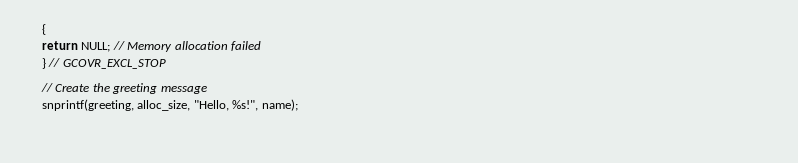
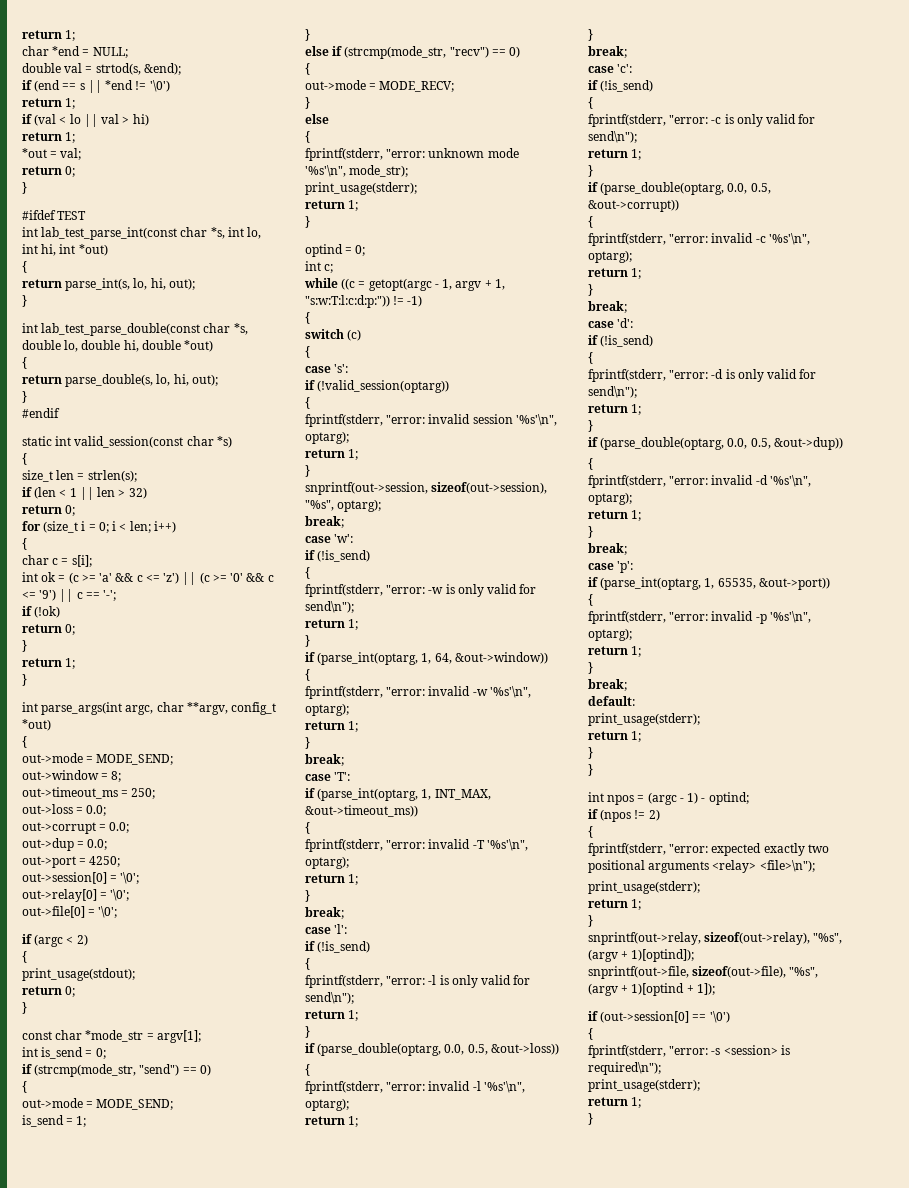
[42,24,46,35] [42,41,261,52] [42,58,166,69] [41,83,207,94] [42,99,298,111] { // return NULL; // Memory allocation failed // } // GCOVR_EXCL_STOP // // Create the greeting message // snprintf(greeting, alloc_size, "Hello, %s!", name); -> [22,30,76,41] [22,46,128,58] [22,63,181,75] [22,80,170,93] [22,98,76,109] [22,114,149,127] [22,132,76,143] [22,148,82,160] [22,166,76,177] [22,182,27,194] [22,210,87,220] [22,227,262,240] [22,244,108,256] [22,261,27,273] [22,278,195,291] [22,295,27,307] [22,323,248,336] [22,340,214,352] [22,357,27,369] [22,374,218,387] [22,391,27,403] [22,408,60,418] [22,436,232,448] [22,453,27,465] [22,470,137,482] [22,487,147,500] [22,505,76,516] [22,521,176,533] [22,538,27,550] [22,555,92,567] [22,572,274,585] [22,589,117,602] [22,606,61,618] [22,624,76,635] [22,640,27,652] [22,658,76,669] [22,674,27,686] [22,702,277,715] [22,719,51,731] [22,736,27,748] [22,753,174,765] [22,770,122,782] [22,787,156,799] [22,804,107,816] [22,822,130,834] [22,838,108,851] [22,856,121,868] [22,872,140,884] [22,889,130,902] [22,906,118,918] [22,934,88,947] [22,951,27,963] [22,968,135,981] [22,986,76,997] [22,1002,27,1014] [22,1030,201,1043] [22,1047,106,1059] [22,1064,211,1077] [22,1081,27,1093] [22,1098,174,1110] [22,1115,87,1127] [305,29,310,41] [305,46,521,59] [305,63,310,75] [305,80,455,92] [305,97,310,109] [305,114,329,124] [305,131,310,143] [305,148,519,161] [305,165,409,177] [305,182,417,195] [305,200,359,211] [305,216,310,228] [305,244,366,257] [305,261,334,273] [304,278,505,291] [305,295,423,308] [305,312,310,324] [305,329,362,341] [305,346,310,358] [305,364,349,373] [305,380,450,393] [305,397,310,409] [305,414,557,427] [305,431,349,444] [305,449,359,460] [305,465,310,477] [305,482,548,495] [305,499,382,512] [305,516,344,528] [305,534,354,543] [305,550,371,562] [305,567,310,579] [305,584,537,597] [305,601,354,613] [305,619,359,630] [305,635,310,647] [305,652,548,665] [305,669,310,681] [305,686,531,699] [305,703,349,716] [305,721,359,732] [305,737,310,749] [305,754,344,766] [305,772,351,781] [305,788,491,801] [305,805,418,817] [305,822,310,834] [305,839,528,852] [305,856,349,869] [305,874,359,885] [305,890,310,902] [305,907,344,919] [305,924,348,934] [305,941,371,953] [305,958,310,970] [305,975,531,988] [305,992,354,1004] [305,1010,359,1021] [305,1026,310,1038] [305,1043,559,1056] [305,1064,310,1076] [305,1081,525,1094] [305,1098,349,1111] [305,1116,359,1127] [588,29,593,41] [588,46,627,58] [588,64,633,73] [588,80,654,92] [588,97,593,109] [588,114,816,127] [588,131,637,143] [588,149,642,160] [588,165,593,177] [588,182,771,195] [588,199,679,212] [588,216,593,228] [588,233,810,246] [588,250,632,263] [588,268,642,279] [588,284,593,296] [588,301,627,313] [588,318,634,328] [588,335,654,347] [588,352,593,364] [588,369,817,382] [588,386,637,398] [588,404,642,415] [588,420,593,432] [588,437,843,450] [588,458,593,470] [588,475,811,488] [588,492,632,505] [588,510,642,521] [588,526,593,538] [588,543,627,555] [588,561,634,573] [588,577,830,590] [588,594,593,606] [588,611,811,624] [588,628,632,641] [588,646,642,657] [588,662,593,674] [588,679,627,691] [588,696,635,706] [588,713,700,726] [588,731,642,742] [588,747,593,759] [588,764,593,776] [588,792,749,805] [588,809,660,822] [588,826,593,838] [588,843,829,856] [588,860,815,873] [588,881,700,894] [588,899,642,910] [588,915,593,927] [588,932,843,945] [588,949,695,962] [588,966,819,979] [588,983,715,996] [588,1011,730,1023] [588,1028,593,1040] [588,1045,790,1058] [588,1062,661,1075] [588,1079,700,1092] [588,1097,642,1108] [588,1113,593,1125] return 1; // char *end = NULL; // double val = strtod(s, &end); // if (end == s || *end != '\0') // return 1; // if (val < lo || val > hi) // return 1; // *out = val; // return 0; // } // #ifdef TEST // int lab_test_parse_int(const char *s, int lo, int hi, int *out) // { // return parse_int(s, lo, hi, out); // } // int lab_test_parse_double(const char *s, double lo, double hi, double *out) // { // return parse_double(s, lo, hi, out); // } // #endif // static int valid_session(const char *s) // { // size_t len = strlen(s); // if (len < 1 || len > 32) // return 0; // for (size_t i = 0; i < len; i++) // { // char c = s[i]; // int ok = (c >= 'a' && c <= 'z') || (c >= '0' && c <= '9') || c == '-'; // if (!ok) // return 0; // } // return 1; // } // int parse_args(int argc, char **argv, config_t *out) // { // out->mode = MODE_SEND; // out->window = 8; // out->timeout_ms = 250; // out->loss = 0.0; // out->corrupt = 0.0; // out->dup = 0.0; // out->port = 4250; // out->session[0] = '\0'; // out->relay[0] = '\0'; // out->file[0] = '\0'; // if (argc < 2) // { // print_usage(stdout); // return 0; // } // const char *mode_str = argv[1]; // int is_send = 0; // if (strcmp(mode_str, "send") == 0) // { // out->mode = MODE_SEND; // is_send = 1; // } // else if (strcmp(mode_str, "recv") == 0) // { // out->mode = MODE_RECV; // } // else // { // fprintf(stderr, "error: unknown mode '%s'\n", mode_str); // print_usage(stderr); // return 1; // } // optind = 0; // int c; // while ((c = getopt(argc - 1, argv + 1, "s:w:T:l:c:d:p:")) != -1) // { // switch (c) // { // case 's': // if (!valid_session(optarg)) // { // fprintf(stderr, "error: invalid session '%s'\n", optarg); // return 1; // } // snprintf(out->session, sizeof(out->session), "%s", optarg); // break; // case 'w': // if (!is_send) // { // fprintf(stderr, "error: -w is only valid for send\n"); // return 1; // } // if (parse_int(optarg, 1, 64, &out->window)) // { // fprintf(stderr, "error: invalid -w '%s'\n", optarg); // return 1; // } // break; // case 'T': // if (parse_int(optarg, 1, INT_MAX, &out->timeout_ms)) // { // fprintf(stderr, "error: invalid -T '%s'\n", optarg); // return 1; // } // break; // case 'l': // if (!is_send) // { // fprintf(stderr, "error: -l is only valid for send\n"); // return 1; // } // if (parse_double(optarg, 0.0, 0.5, &out->loss)) // { // fprintf(stderr, "error: invalid -l '%s'\n", optarg); // return 1; // } // break; // case 'c': // if (!is_send) // { // fprintf(stderr, "error: -c is only valid for send\n"); // return 1; // } // if (parse_double(optarg, 0.0, 0.5, &out->corrupt)) // { // fprintf(stderr, "error: invalid -c '%s'\n", optarg); // return 1; // } // break; // case 'd': // if (!is_send) // { // fprintf(stderr, "error: -d is only valid for send\n"); // return 1; // } // if (parse_double(optarg, 0.0, 0.5, &out->dup)) // { // fprintf(stderr, "error: invalid -d '%s'\n", optarg); // return 1; // } // break; // case 'p': // if (parse_int(optarg, 1, 65535, &out->port)) // { // fprintf(stderr, "error: invalid -p '%s'\n", optarg); // return 1; // } // break; // default: // print_usage(stderr); // return 1; // } // } // int npos = (argc - 1) - optind; // if (npos != 2) // { // fprintf(stderr, "error: expected exactly two positional arguments <relay> <file>\n"); // print_usage(stderr); // return 1; // } // snprintf(out->relay, sizeof(out->relay), "%s", (argv + 1)[optind]); // snprintf(out->file, sizeof(out->file), "%s", (argv + 1)[optind + 1]); // if (out->session[0] == '\0') // { // fprintf(stderr, "error: -s <session> is required\n"); // print_usage(stderr); // return 1; // }

